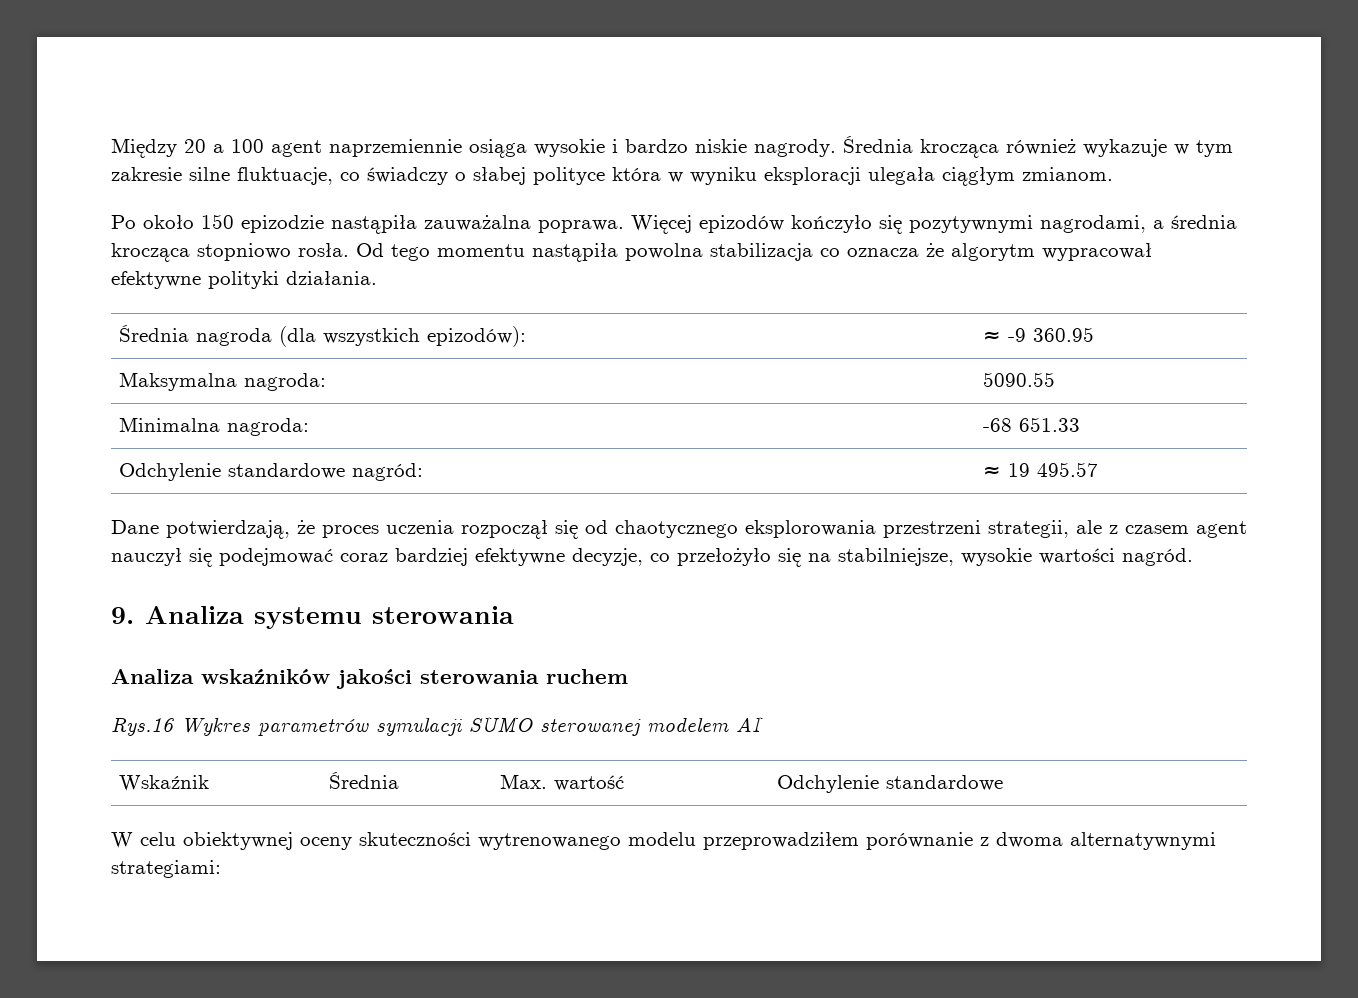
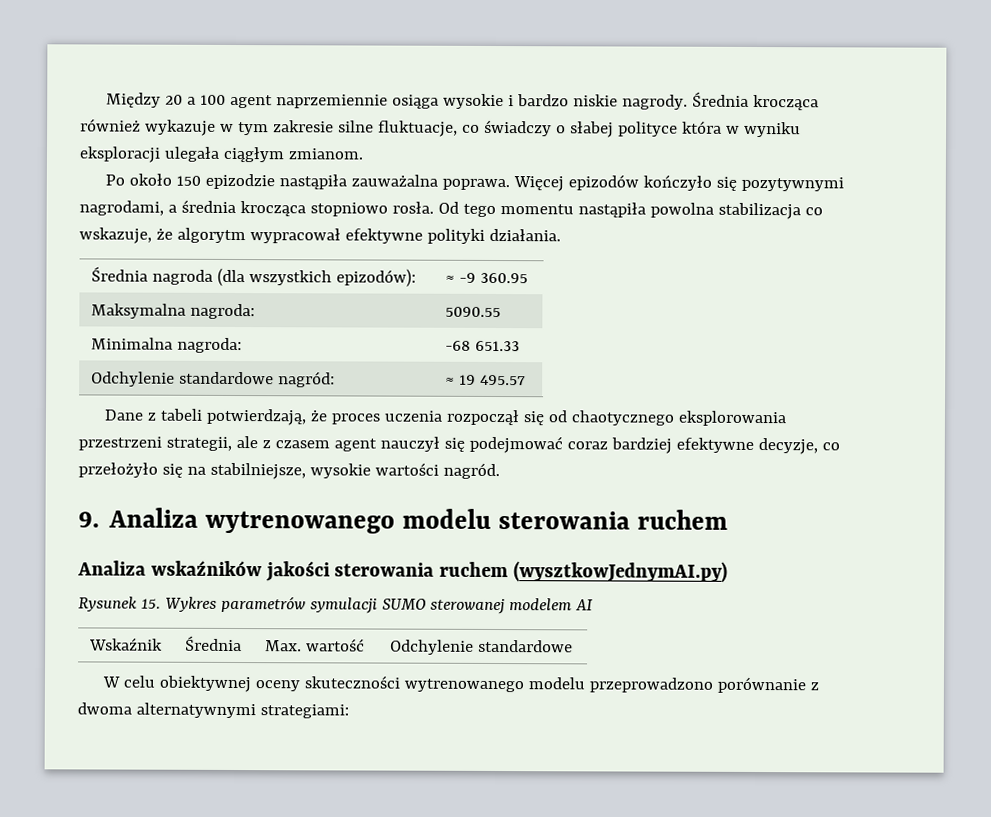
[847,248,919,257] oznacza -> [79,227,152,244] wskazuje,
(159, 527) none -> [146,408,202,421] z tabeli
[254,606,515,629] systemu sterowania -> [205,508,728,534] wytrenowanego modelu sterowania ruchem
[111,718,174,736] // Rys.16 -> [513,561,729,583] [78,596,161,612] (wysztkowJednymAI.py) // Rysunek 15.
[703,832,859,850] przeprowadziłem -> [588,677,713,693] przeprowadzono

